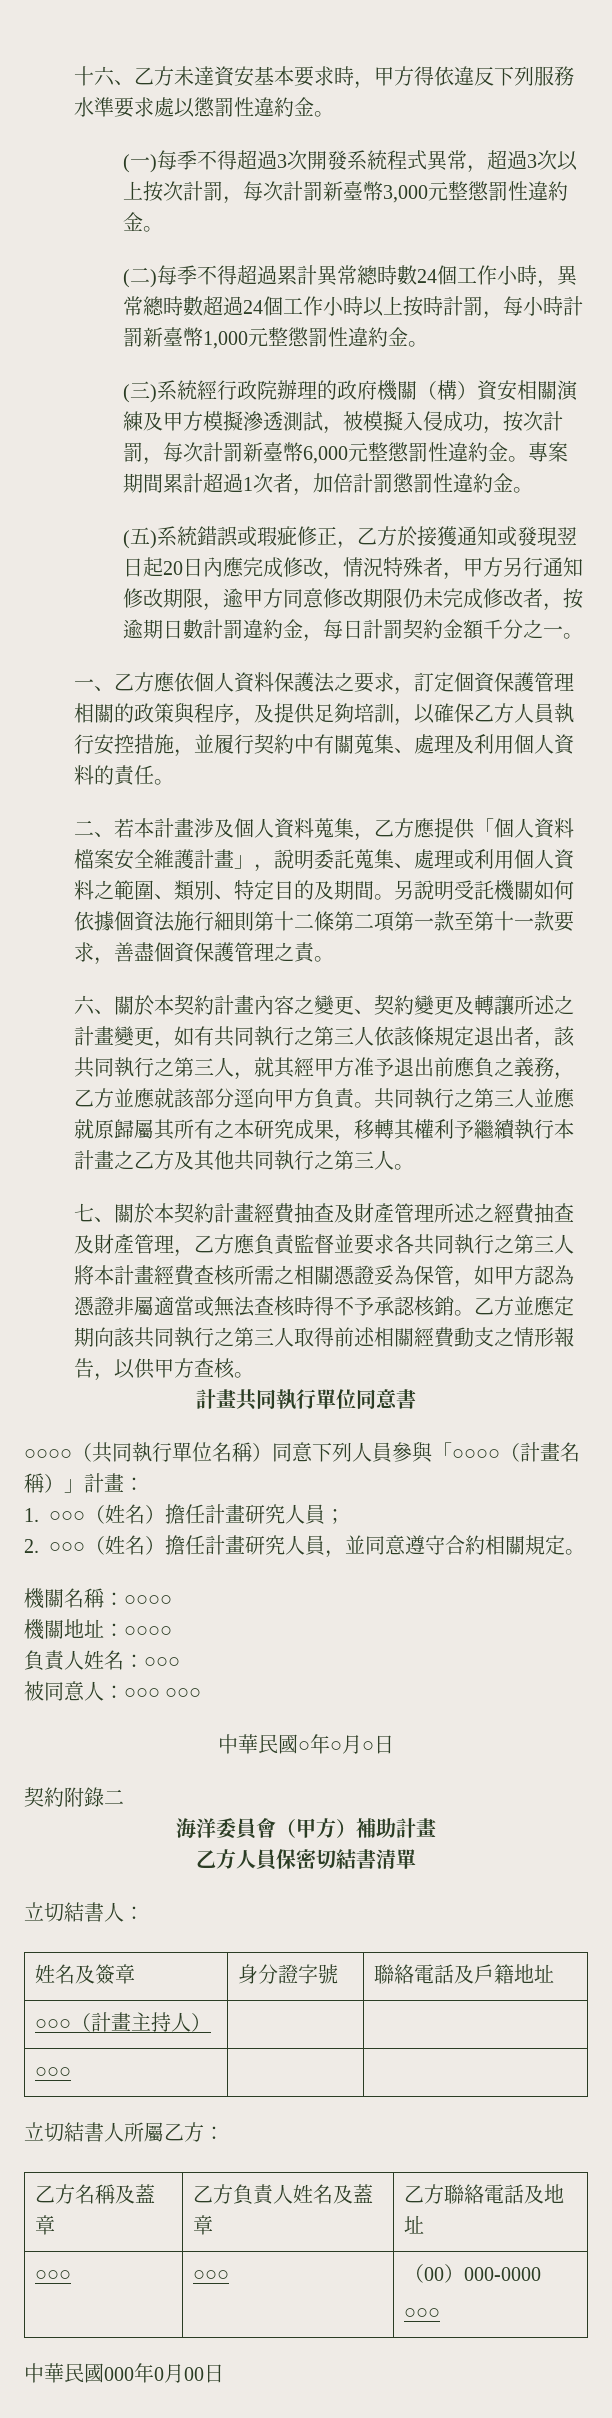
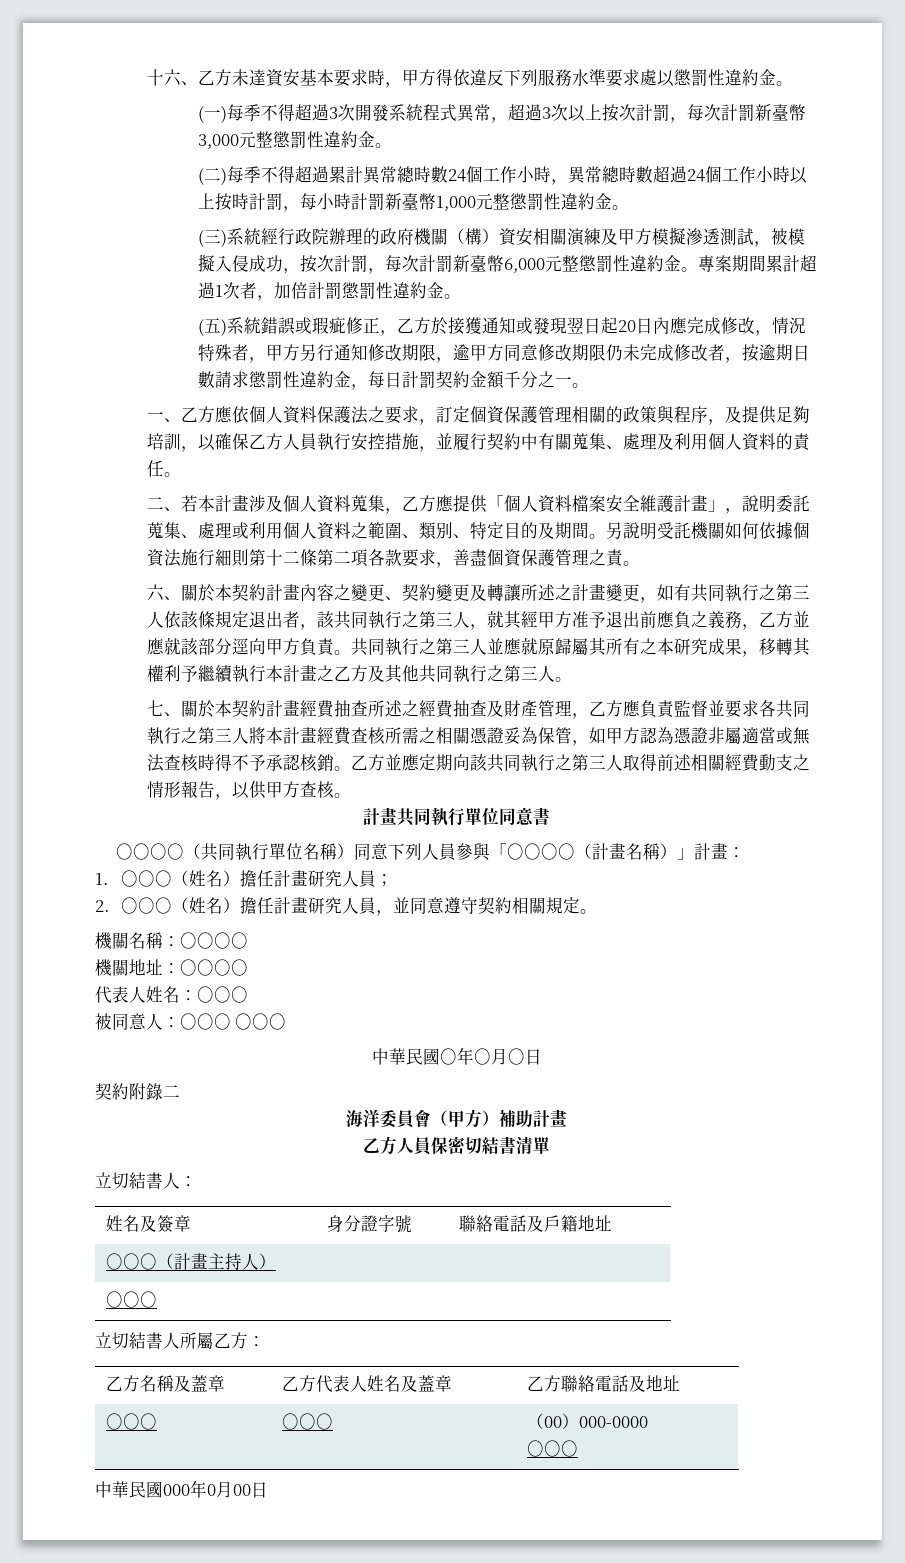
[203,619,244,639] 計罰 -> [215,371,301,388] 請求懲罰性
[393,911,534,931] 第一款至第十一 -> [367,549,385,566] 各
[333,1203,434,1223] 及財產管理 -> (368, 708) none
[445,1535,465,1555] 合 -> [477,897,495,914] 契
[24,1650,65,1671] 負責 -> [95,986,129,1004] 代表
[232,2184,274,2205] 負責 -> [316,1375,351,1393] 代表

